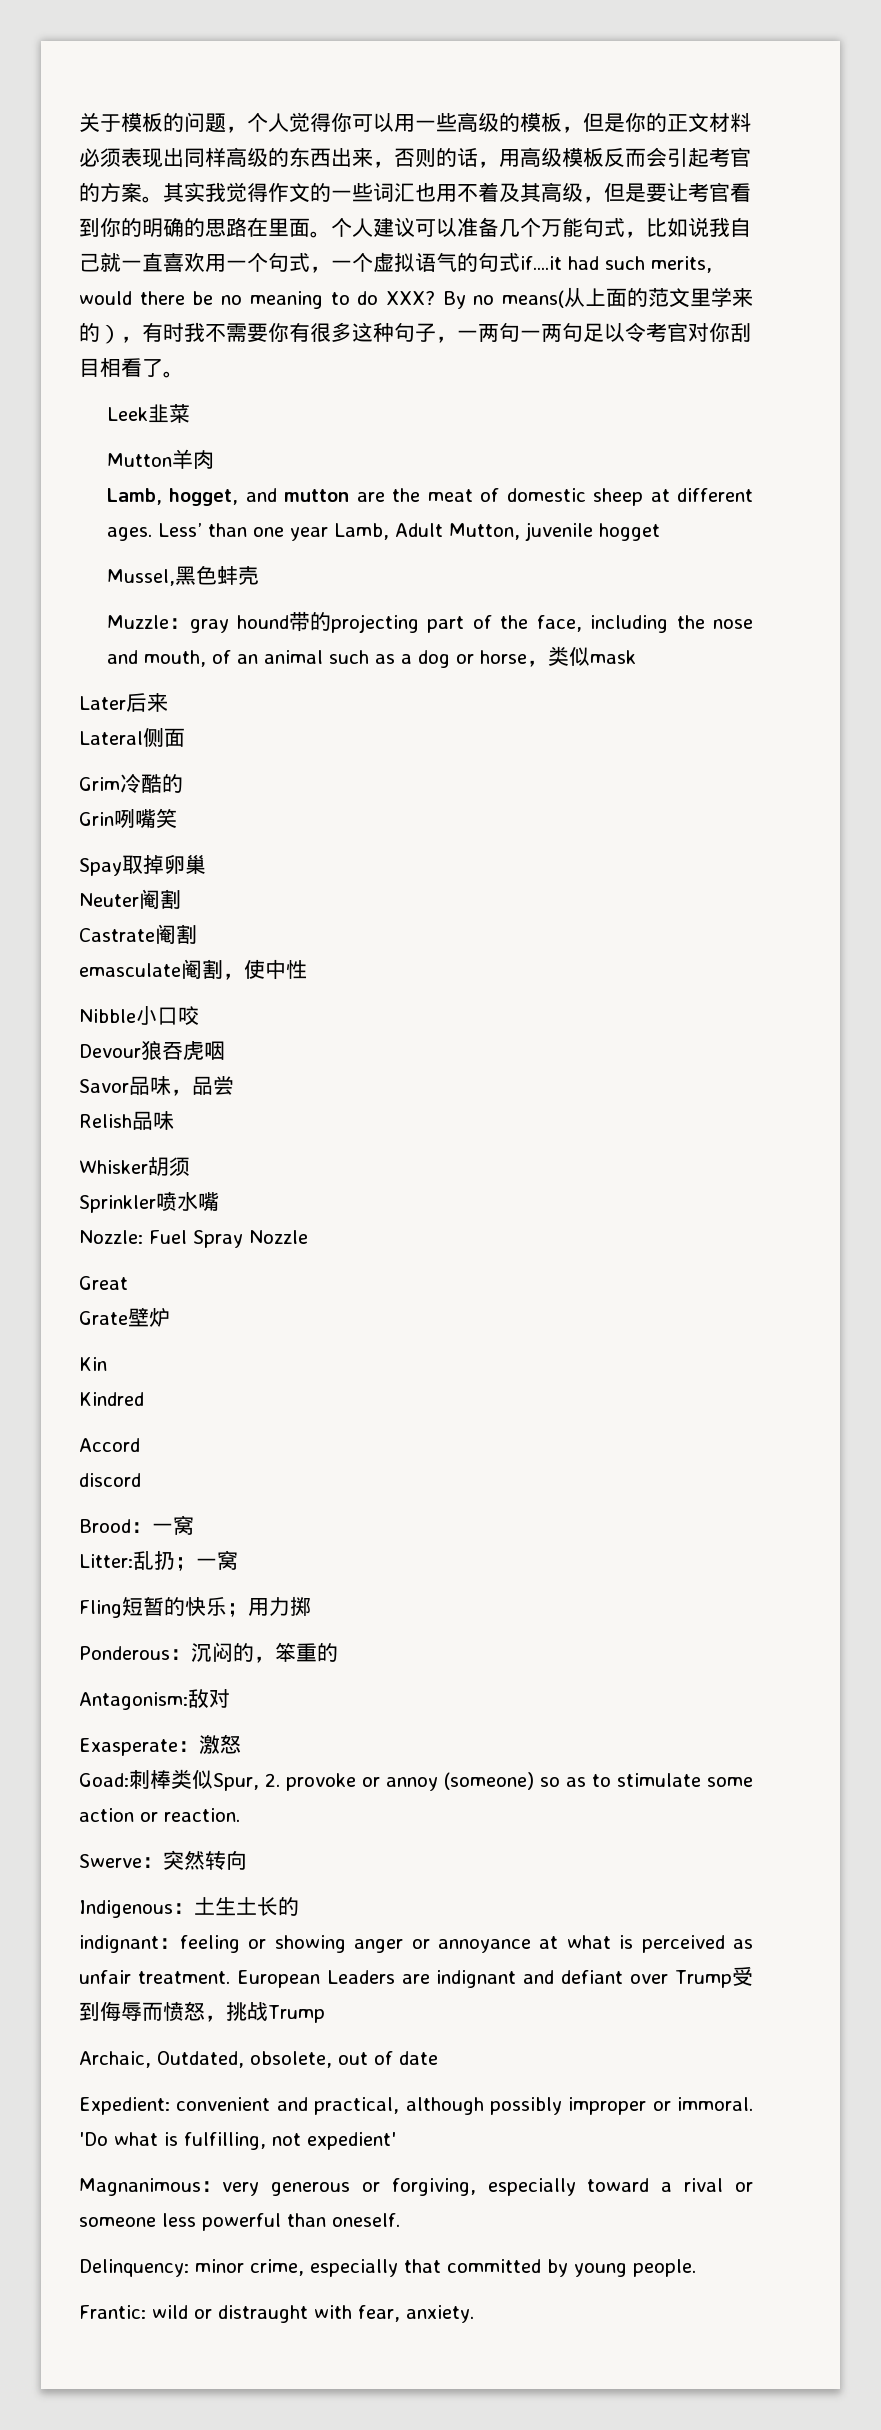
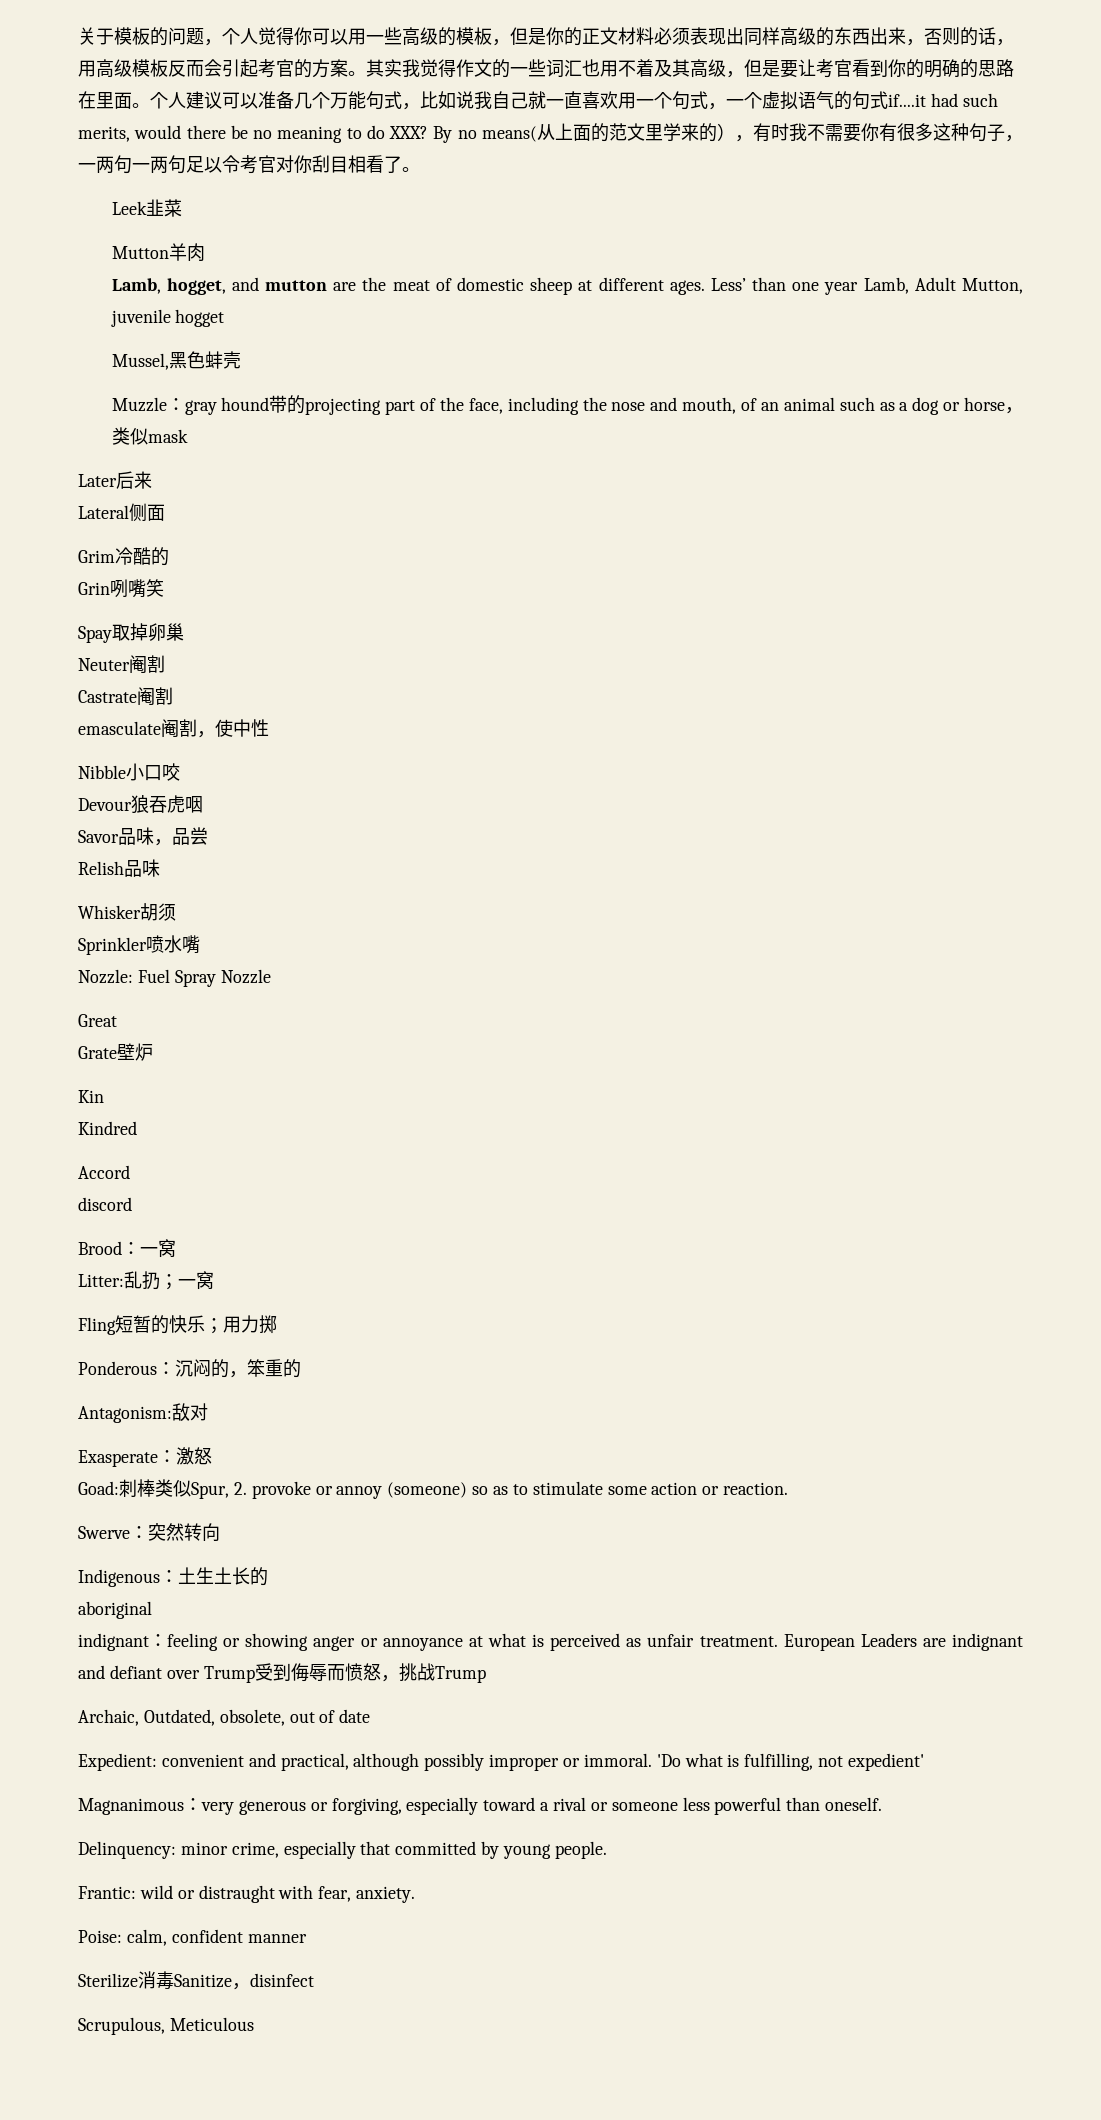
(299, 1906) none -> [78,1601,152,1619] // aboriginal
(474, 2314) none -> [78,1929,307,1946] [78,1971,314,1990] [78,2017,254,2035] // Poise: calm, confident manner // Sterilize消毒Sanitize，disinfect // Scrupulous, Meticulous

